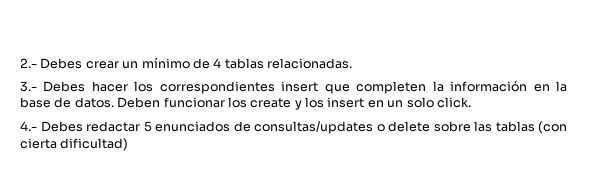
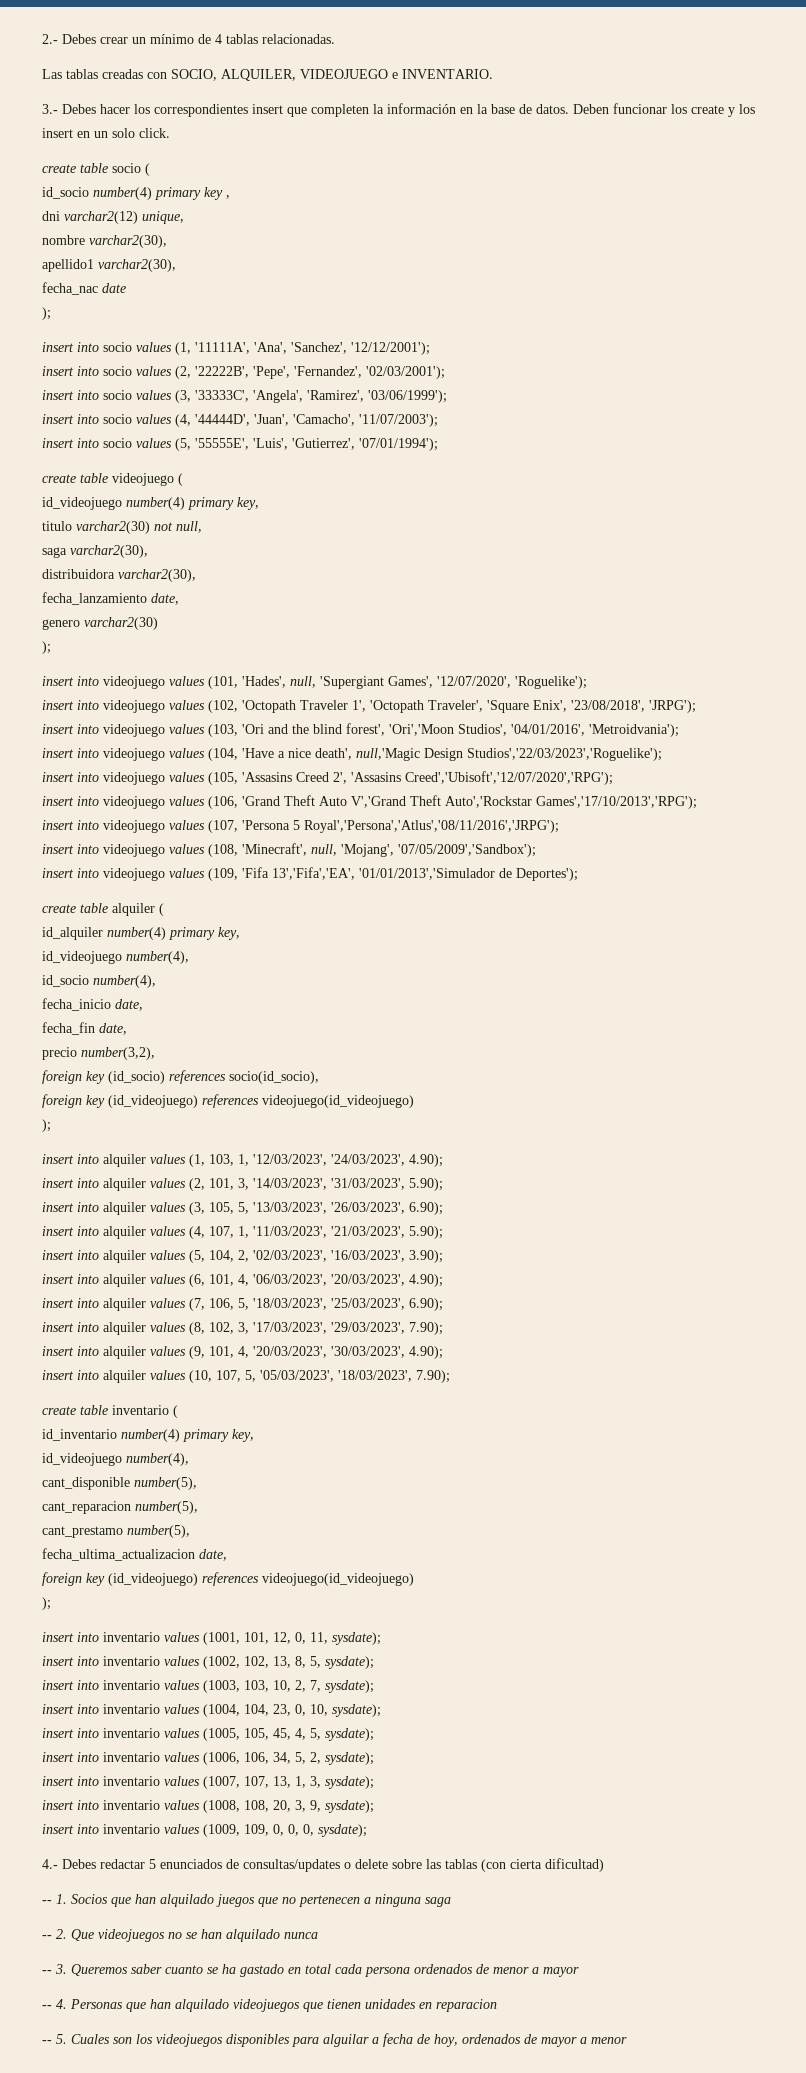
(352, 63) none -> [42,69,493,81] // Las tablas creadas con SOCIO, ALQUILER, VIDEOJUEGO e INVENTARIO.
(471, 102) none -> [42,163,150,176] [42,187,230,200] [42,211,184,224] [42,235,167,248] [42,259,176,272] [42,282,126,295] [42,307,51,320] [42,342,430,355] [42,366,445,379] [42,390,447,403] [42,414,438,427] [42,438,438,451] [42,473,183,486] [42,497,259,510] [42,521,202,534] [42,545,148,558] [42,569,196,582] [42,592,179,605] [42,617,158,630] [42,641,51,654] [42,676,587,689] [42,700,696,713] [42,723,679,737] [42,748,662,761] [42,771,613,785] [42,795,697,809] [42,820,559,833] [42,843,536,857] [42,867,578,881] [42,903,164,916] [42,927,240,940] [42,951,189,964] [42,975,156,988] [42,998,143,1011] [42,1022,127,1035] [42,1047,155,1060] [42,1070,319,1084] [42,1094,414,1108] [42,1119,51,1132] [42,1154,443,1167] [42,1178,443,1191] [42,1202,443,1215] [42,1226,443,1239] [42,1250,443,1263] [42,1274,443,1287] [42,1298,443,1311] [42,1322,443,1335] [42,1346,443,1359] [42,1370,450,1383] [42,1405,178,1418] [42,1429,254,1442] [42,1453,189,1466] [42,1477,197,1490] [42,1501,198,1514] [42,1525,190,1538] [42,1548,227,1561] [42,1572,414,1586] [42,1597,51,1610] [42,1632,381,1645] [42,1656,374,1669] [42,1680,374,1693] [42,1704,381,1717] [42,1728,374,1741] [42,1752,374,1765] [42,1776,374,1789] [42,1800,374,1813] [42,1824,367,1837] // create table socio ( // id_socio number(4) primary key , // dni varchar2(12) unique, // nombre varchar2(30), // apellido1 varchar2(30), // fecha_nac date // ); // insert into socio values (1, '11111A', 'Ana', 'Sanchez', '12/12/2001'); // insert into socio values (2, '22222B', 'Pepe', 'Fernandez', '02/03/2001'); // insert into socio values (3, '33333C', 'Angela', 'Ramirez', '03/06/1999'); // insert into socio values (4, '44444D', 'Juan', 'Camacho', '11/07/2003'); // insert into socio values (5, '55555E', 'Luis', 'Gutierrez', '07/01/1994'); // create table videojuego ( // id_videojuego number(4) primary key, // titulo varchar2(30) not null, // saga varchar2(30), // distribuidora varchar2(30), // fecha_lanzamiento date, // genero varchar2(30) // ); // insert into videojuego values (101, 'Hades', null, 'Supergiant Games', '12/07/2020', 'Roguelike'); // insert into videojuego values (102, 'Octopath Traveler 1', 'Octopath Traveler', 'Square Enix', '23/08/2018', 'JRPG'); // insert into videojuego values (103, 'Ori and the blind forest', 'Ori','Moon Studios', '04/01/2016', 'Metroidvania'); // insert into videojuego values (104, 'Have a nice death', null,'Magic Design Studios','22/03/2023','Roguelike'); // insert into videojuego values (105, 'Assasins Creed 2', 'Assasins Creed','Ubisoft','12/07/2020','RPG'); // insert into videojuego values (106, 'Grand Theft Auto V','Grand Theft Auto','Rockstar Games','17/10/2013','RPG'); // insert into videojuego values (107, 'Persona 5 Royal','Persona','Atlus','08/11/2016','JRPG'); // insert into videojuego values (108, 'Minecraft', null, 'Mojang', '07/05/2009','Sandbox'); // insert into videojuego values (109, 'Fifa 13','Fifa','EA', '01/01/2013','Simulador de Deportes'); // create table alquiler ( // id_alquiler number(4) primary key, // id_videojuego number(4), // id_socio number(4), // fecha_inicio date, // fecha_fin date, // precio number(3,2), // foreign key (id_socio) references socio(id_socio), // foreign key (id_videojuego) references videojuego(id_videojuego) // ); // insert into alquiler values (1, 103, 1, '12/03/2023', '24/03/2023', 4.90); // insert into alquiler values (2, 101, 3, '14/03/2023', '31/03/2023', 5.90); // insert into alquiler values (3, 105, 5, '13/03/2023', '26/03/2023', 6.90); // insert into alquiler values (4, 107, 1, '11/03/2023', '21/03/2023', 5.90); // insert into alquiler values (5, 104, 2, '02/03/2023', '16/03/2023', 3.90); // insert into alquiler values (6, 101, 4, '06/03/2023', '20/03/2023', 4.90); // insert into alquiler values (7, 106, 5, '18/03/2023', '25/03/2023', 6.90); // insert into alquiler values (8, 102, 3, '17/03/2023', '29/03/2023', 7.90); // insert into alquiler values (9, 101, 4, '20/03/2023', '30/03/2023', 4.90); // insert into alquiler values (10, 107, 5, '05/03/2023', '18/03/2023', 7.90); // create table inventario ( // id_inventario number(4) primary key, // id_videojuego number(4), // cant_disponible number(5), // cant_reparacion number(5), // cant_prestamo number(5), // fecha_ultima_actualizacion date, // foreign key (id_videojuego) references videojuego(id_videojuego) // ); // insert into inventario values (1001, 101, 12, 0, 11, sysdate); // insert into inventario values (1002, 102, 13, 8, 5, sysdate); // insert into inventario values (1003, 103, 10, 2, 7, sysdate); // insert into inventario values (1004, 104, 23, 0, 10, sysdate); // insert into inventario values (1005, 105, 45, 4, 5, sysdate); // insert into inventario values (1006, 106, 34, 5, 2, sysdate); // insert into inventario values (1007, 107, 13, 1, 3, sysdate); // insert into inventario values (1008, 108, 20, 3, 9, sysdate); // insert into inventario values (1009, 109, 0, 0, 0, sysdate);
(129, 144) none -> [42,1894,451,1907] [42,1929,318,1942] [42,1964,579,1977] [42,1999,497,2012] [42,2033,627,2047] // -- 1. Socios que han alquilado juegos que no pertenecen a ninguna saga // -- 2. Que videojuegos no se han alquilado nunca // -- 3. Queremos saber cuanto se ha gastado en total cada persona ordenados de menor a mayor // -- 4. Personas que han alquilado videojuegos que tienen unidades en reparacion // -- 5. Cuales son los videojuegos disponibles para alguilar a fecha de hoy, ordenados de mayor a menor

